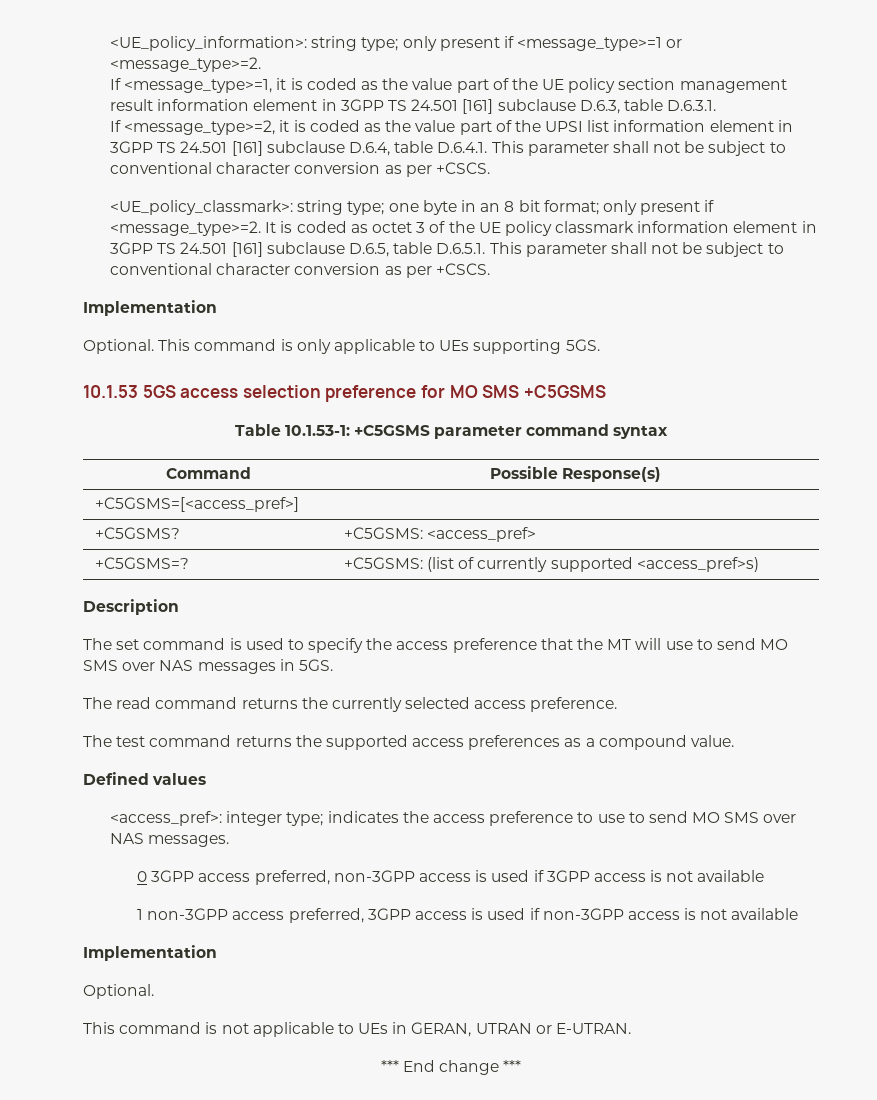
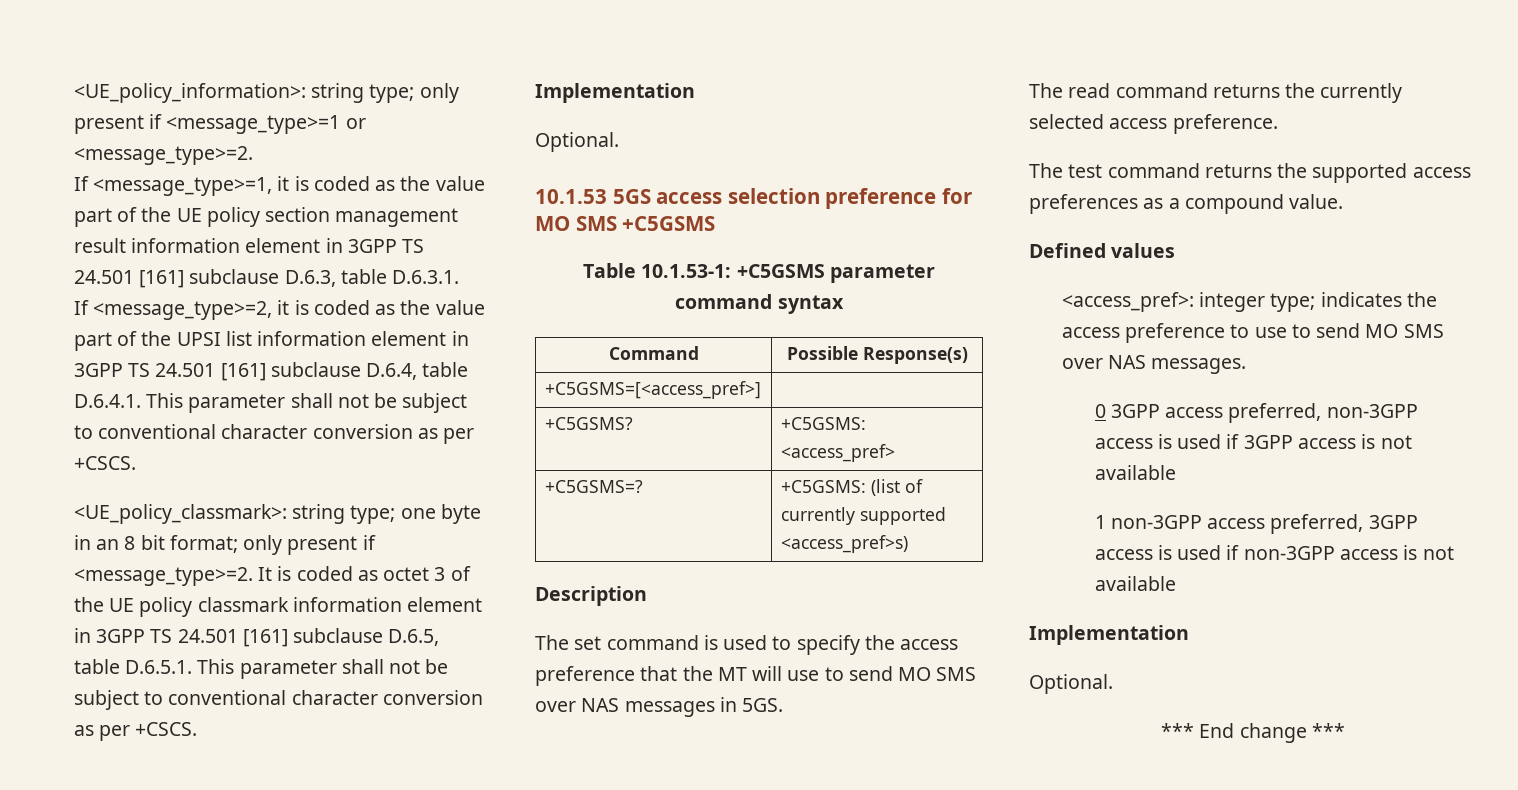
[158,339,600,354] This command is only applicable to UEs supporting 5GS. -> (619, 142) none
[83,1022,632,1037] // This command is not applicable to UEs in GERAN, UTRAN or E-UTRAN. -> (1113, 684) none

